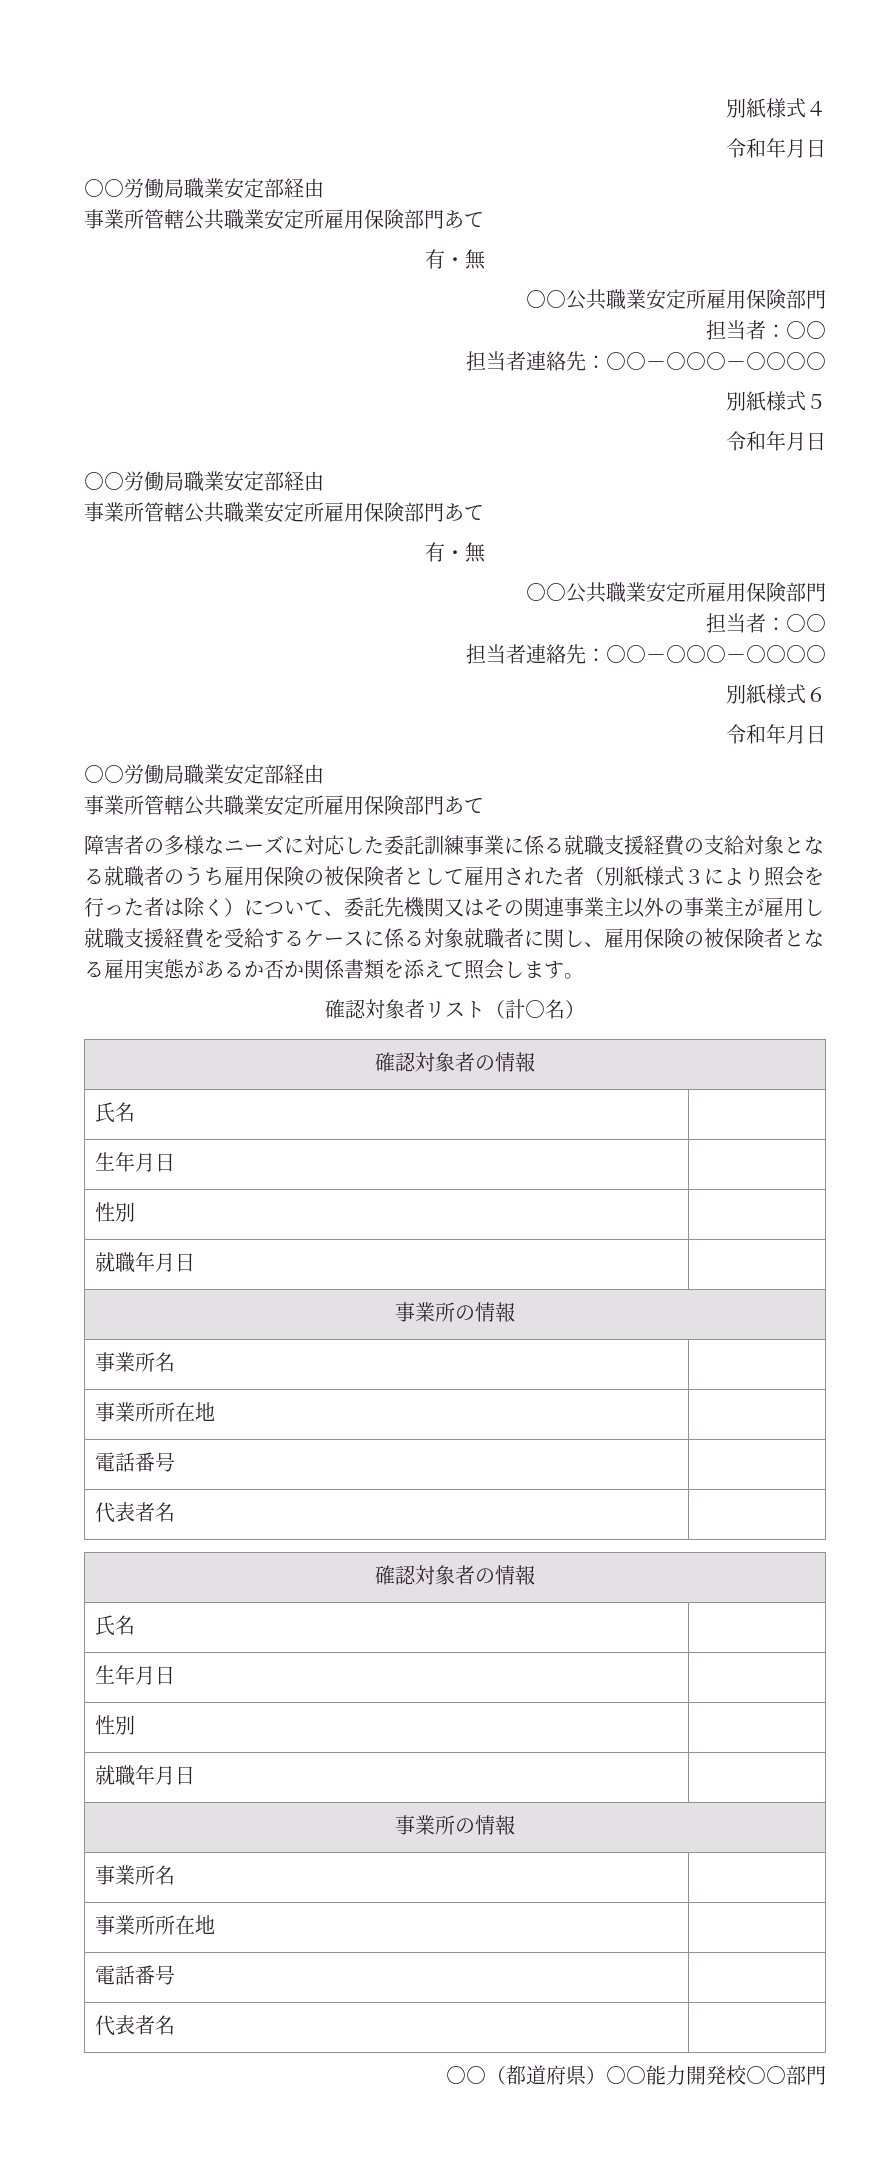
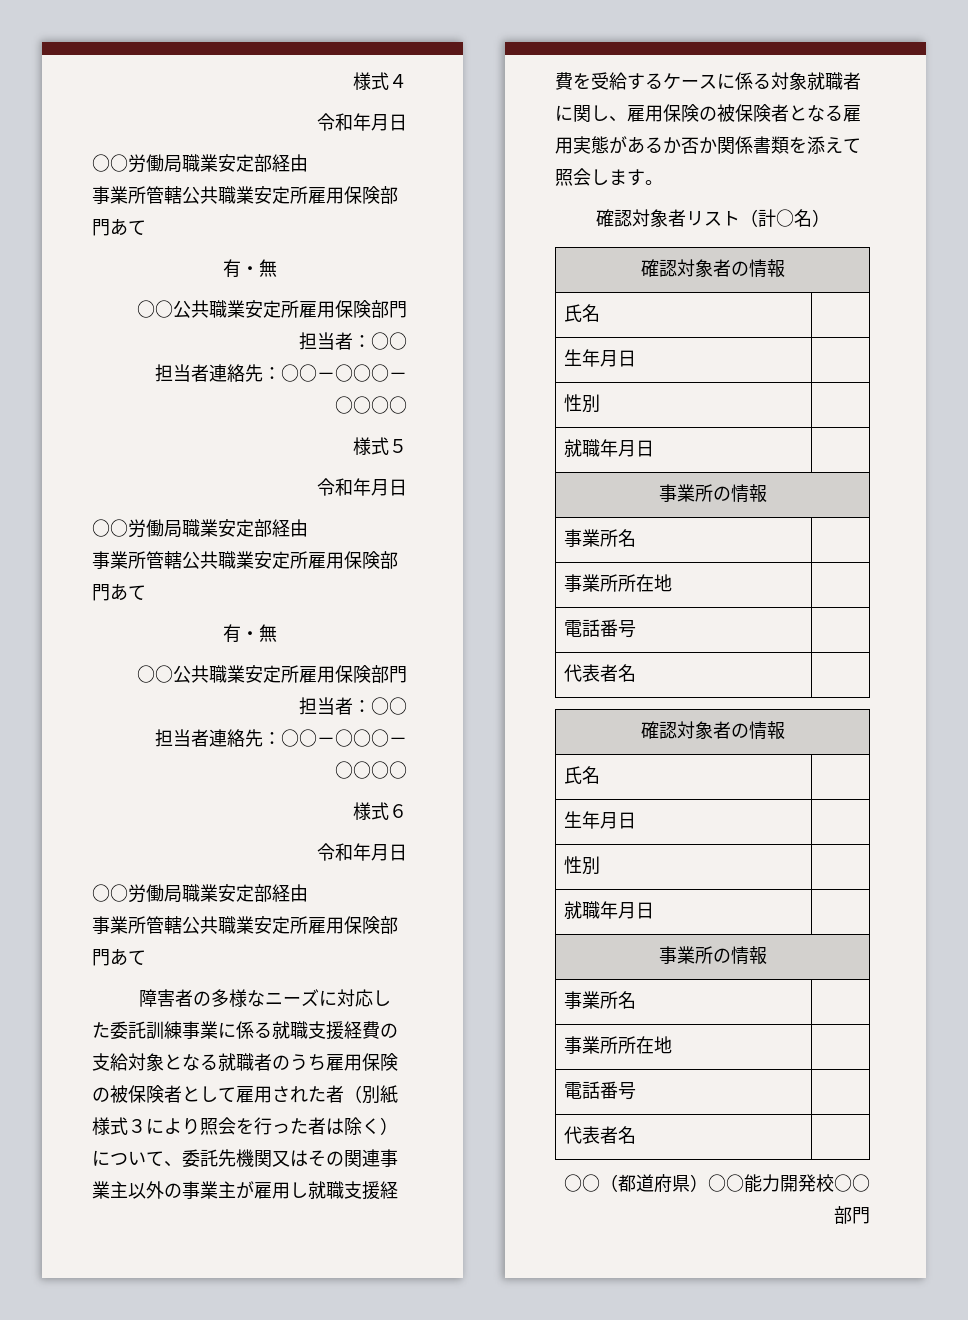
[726,98,766,118] 別紙 -> (353, 81) none
[726,391,766,411] 別紙 -> (407, 405) none
[726,684,766,704] 別紙 -> (407, 770) none

